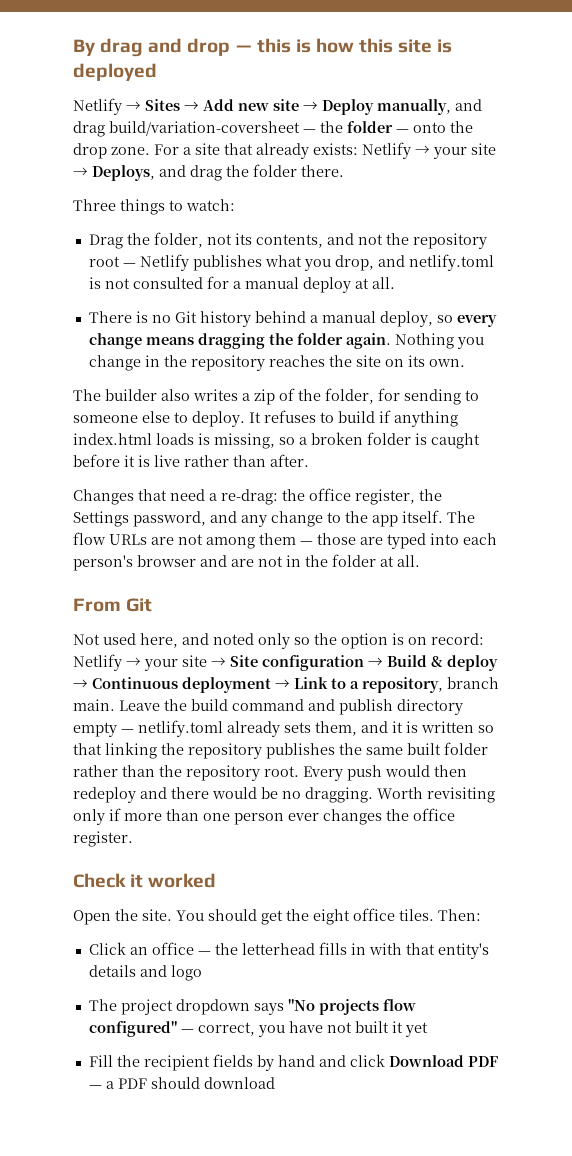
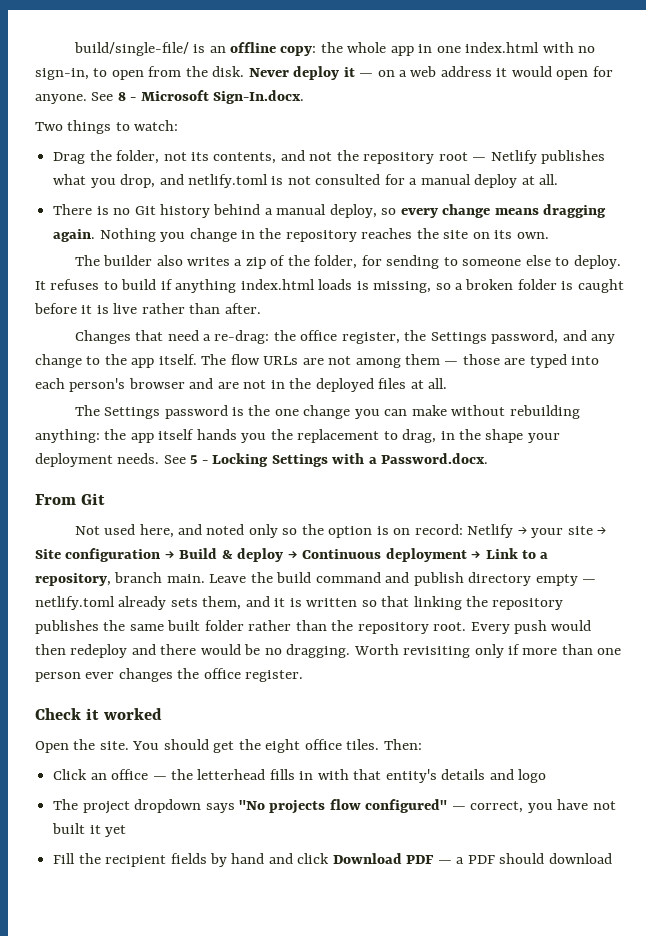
[73,38,453,57] [73,63,157,81] [73,98,482,115] [73,121,473,137] [73,142,496,159] [73,164,344,181] [73,199,116,211] By drag and drop — this is how this site is deployed // Netlify → Sites → Add new site → Deploy manually, and drag build/variation-coversheet — the folder — onto the drop zone. For a site that already exists: Netlify → your site → Deploys, and drag the folder there. // Three -> [73,42,596,56] [35,66,613,80] [35,90,305,104] [35,122,63,131] build/single-file/ is an offline copy: the whole app in one index.html with no sign-in, to open from the disk. Never deploy it — on a web address it would open for anyone. See 8 - Microsoft Sign-In.docx. // Two
[268,333,343,345] the folder -> (607, 211) none
[332,554,420,567] folder at all. -> [315,378,448,392] [74,405,580,419] [35,429,560,443] [35,453,489,467] deployed files at all. // The Settings password is the one change you can make without rebuilding anything: the app itself hands you the replacement to drag, in the shape your deployment needs. See 5 - Locking Settings with a Password.docx.

